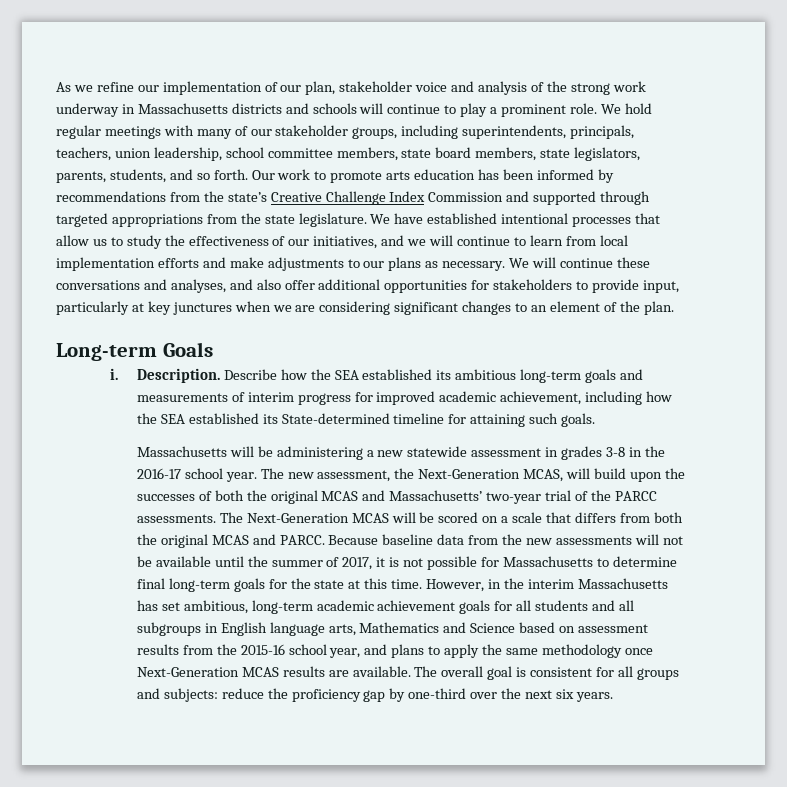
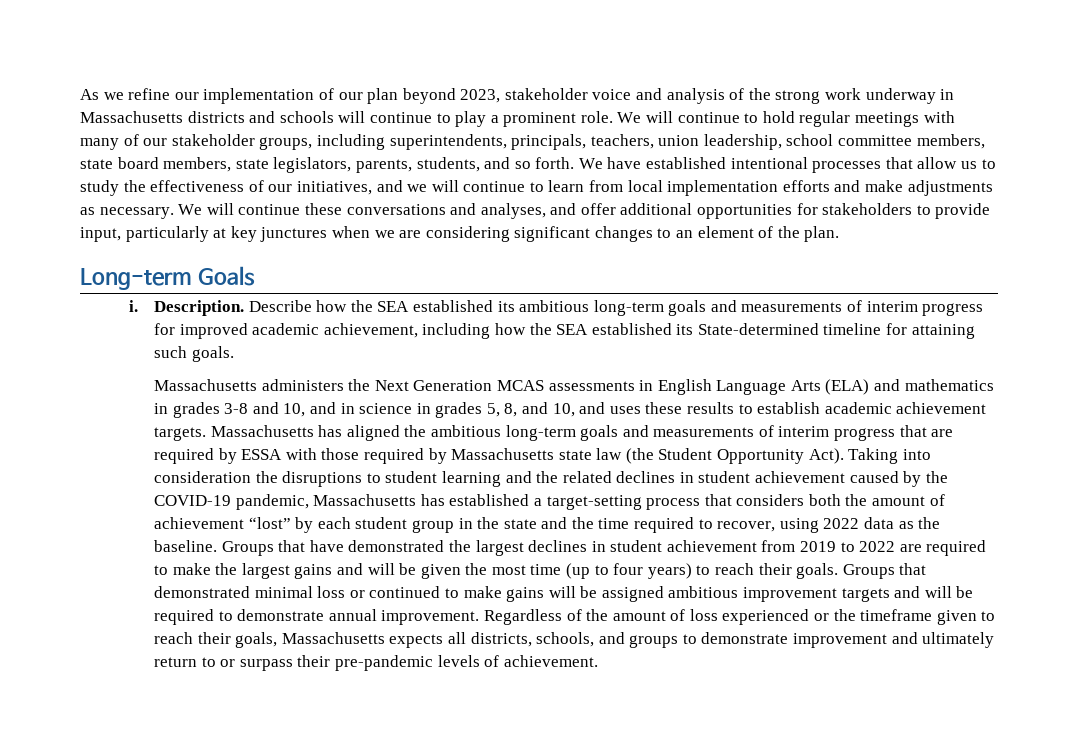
[305,81,336,95] plan, -> [367,88,501,104] plan beyond 2023,
(621, 109) none -> [646,111,759,123] will continue to
[251,169,614,183] [56,191,651,205] [56,213,367,227] Our work to promote arts education has been informed by recommendations from the state’s Creative Challenge Index Commission and supported through targeted appropriations from the state legislature. -> (575, 163) none
[347,257,422,271] to our plans -> (993, 188) none
[256,279,281,290] also -> (577, 209) none
[229,446,665,460] [136,468,685,482] [136,490,657,504] [136,512,683,523] [136,534,683,548] [136,556,677,570] [136,578,668,592] [136,600,634,614] [136,622,649,636] [136,644,653,658] [136,666,679,680] [136,688,613,702] will be administering a new statewide assessment in grades 3-8 in the 2016-17 school year. The new assessment, the Next-Generation MCAS, will build upon the successes of both the original MCAS and Massachusetts’ two-year trial of the PARCC assessments. The Next-Generation MCAS will be scored on a scale that differs from both the original MCAS and PARCC. Because baseline data from the new assessments will not be available until the summer of 2017, it is not possible for Massachusetts to determine final long-term goals for the state at this time. However, in the interim Massachusetts has set ambitious, long-term academic achievement goals for all students and all subgroups in English language arts, Mathematics and Science based on assessment results from the 2015-16 school year, and plans to apply the same methodology once Next-Generation MCAS results are available. The overall goal is consistent for all groups and subjects: reduce the proficiency gap by one-third over the next six years. -> [261,379,994,395] [153,402,987,418] [153,425,954,441] [153,448,931,464] [153,471,948,487] [153,494,945,510] [153,517,941,533] [153,540,987,556] [153,563,927,579] [153,586,974,602] [153,609,996,625] [153,632,995,648] [153,655,598,671] administers the Next Generation MCAS assessments in English Language Arts (ELA) and mathematics in grades 3-8 and 10, and in science in grades 5, 8, and 10, and uses these results to establish academic achievement targets. Massachusetts has aligned the ambitious long-term goals and measurements of interim progress that are required by ESSA with those required by Massachusetts state law (the Student Opportunity Act). Taking into consideration the disruptions to student learning and the related declines in student achievement caused by the COVID-19 pandemic, Massachusetts has established a target-setting process that considers both the amount of achievement “lost” by each student group in the state and the time required to recover, using 2022 data as the baseline. Groups that have demonstrated the largest declines in student achievement from 2019 to 2022 are required to make the largest gains and will be given the most time (up to four years) to reach their goals. Groups that demonstrated minimal loss or continued to make gains will be assigned ambitious improvement targets and will be required to demonstrate annual improvement. Regardless of the amount of loss experienced or the timeframe given to reach their goals, Massachusetts expects all districts, schools, and groups to demonstrate improvement and ultimately return to or surpass their pre-pandemic levels of achievement.

